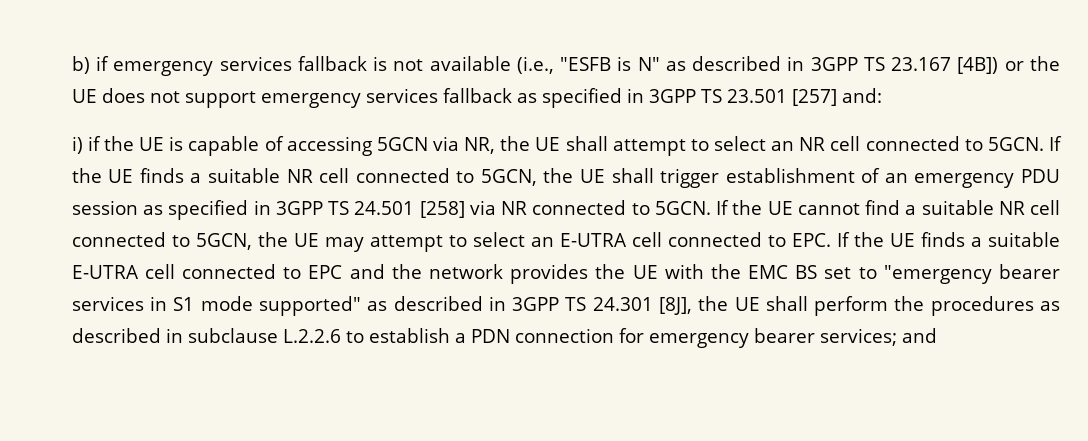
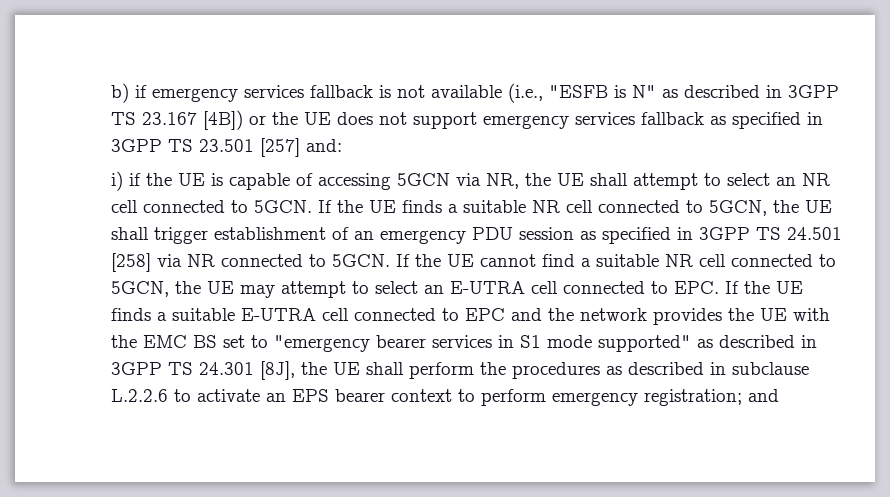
[368,328,897,348] establish a PDN connection for emergency bearer services; -> [196,389,742,406] activate an EPS bearer context to perform emergency registration;

